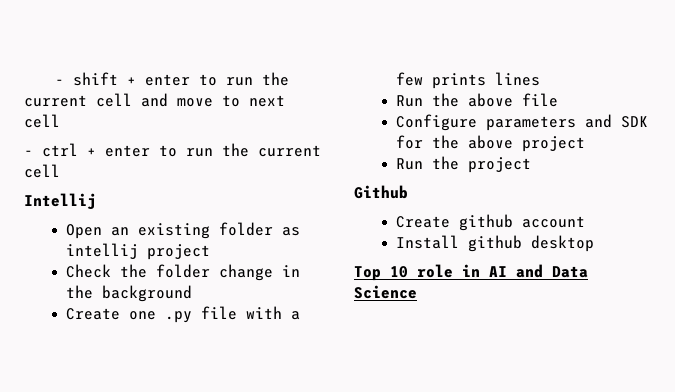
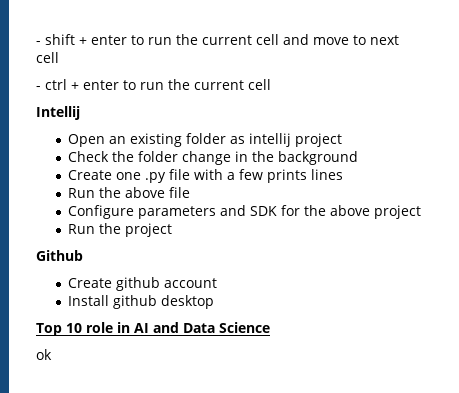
(417, 292) none -> [36,349,52,360] // ok

